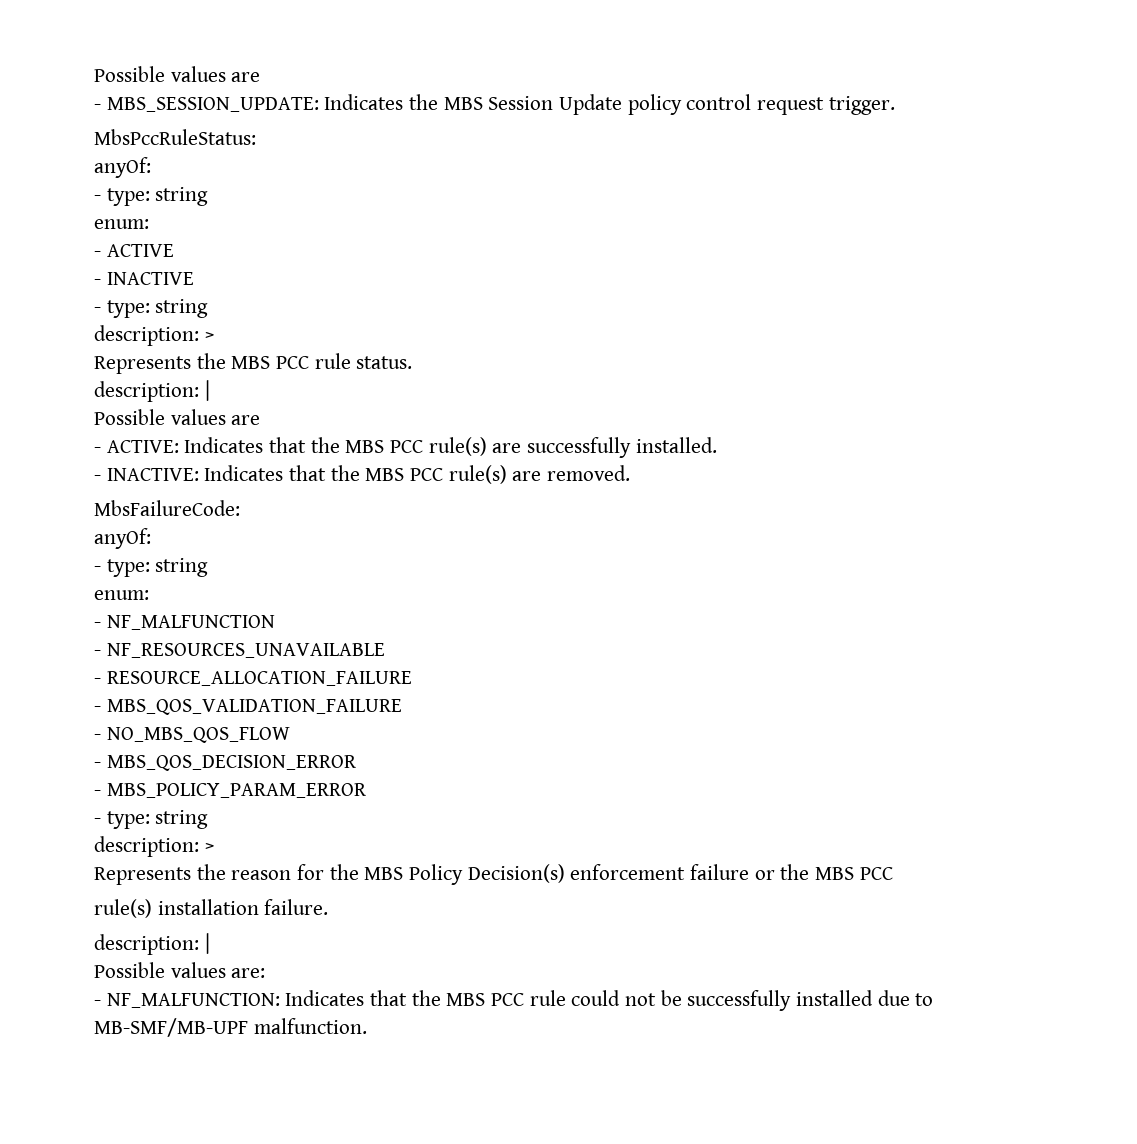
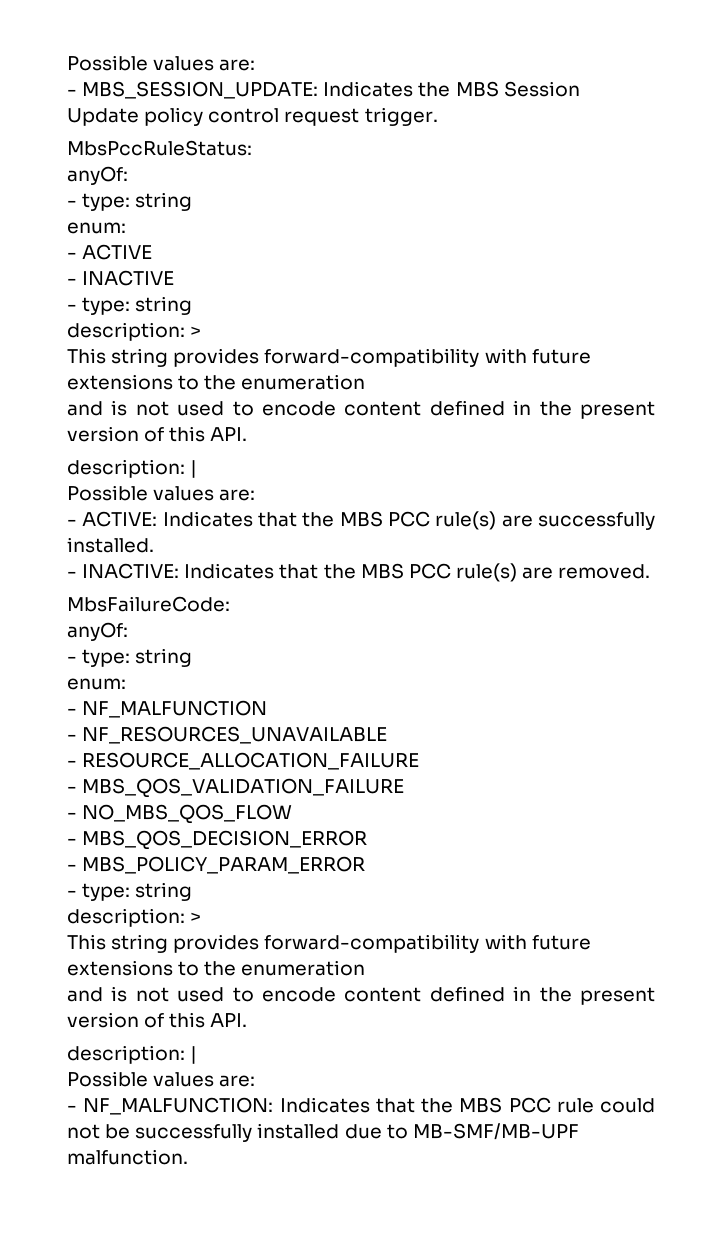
[94,66,261,82] Possible values are -> [67,55,256,71] Possible values are:
[94,353,413,374] [94,380,210,402] [94,409,261,425] Represents the MBS PCC rule status. // description: | // Possible values are -> [67,348,591,367] [67,374,366,390] [67,400,655,419] [67,426,248,442] [67,459,198,478] [67,485,256,501] This string provides forward-compatibility with future extensions to the enumeration // and is not used to encode content defined in the present version of this API. // description: | // Possible values are:
[94,864,893,885] [94,899,329,918] Represents the reason for the MBS Policy Decision(s) enforcement failure or the MBS PCC // rule(s) installation failure. -> [67,934,591,953] [67,960,366,976] [67,986,655,1005] [67,1012,248,1028] This string provides forward-compatibility with future extensions to the enumeration // and is not used to encode content defined in the present version of this API.

